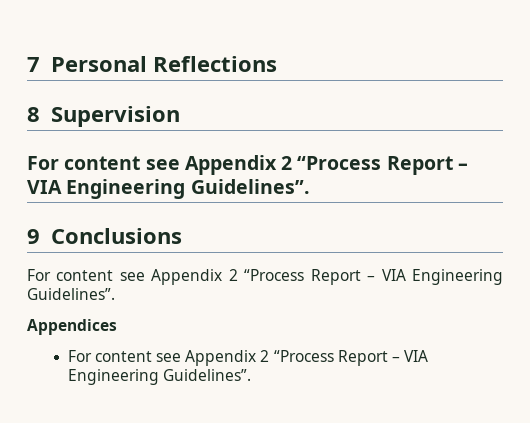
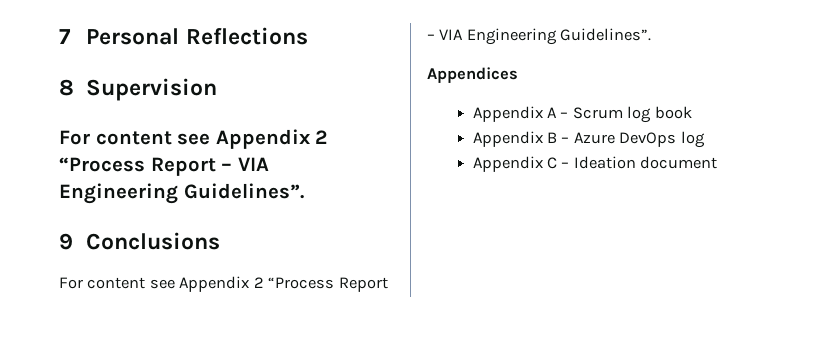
[67,350,429,366] [67,369,251,385] For content see Appendix 2 “Process Report – VIA Engineering Guidelines”. -> [472,106,692,123] [472,131,705,148] [472,156,718,172] Appendix A – Scrum log book // Appendix B – Azure DevOps log // Appendix C – Ideation document

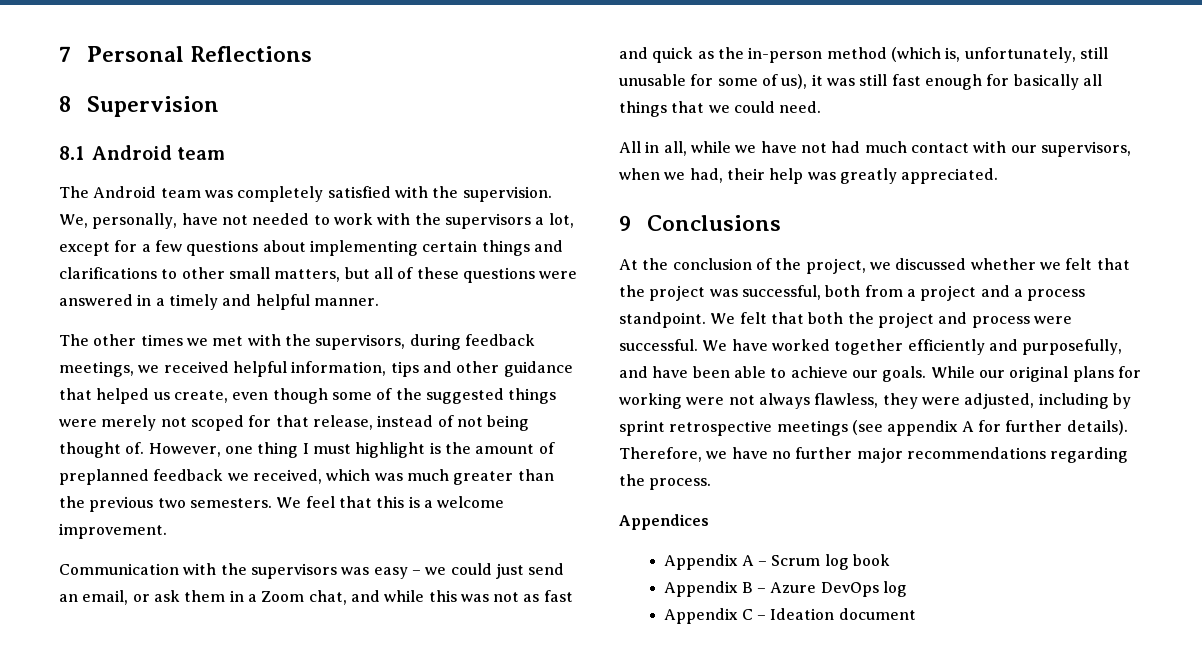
[59,129,328,149] [59,157,269,176] [59,183,304,204] [59,232,221,250] [59,276,388,292] [427,28,652,45] For content see Appendix 2 “Process Report – VIA Engineering Guidelines”. // 9 Conclusions // For content see Appendix 2 “Process Report – VIA Engineering Guidelines”. -> [59,145,226,160] [59,186,552,202] [59,213,574,229] [59,240,563,256] [59,267,578,283] [59,294,379,310] [59,334,535,350] [59,361,573,377] [59,388,557,404] [59,415,530,431] [59,442,555,458] [59,469,554,485] [59,496,505,512] [59,523,167,539] [59,563,565,579] [59,590,573,605] [619,47,1108,63] [619,74,1102,90] [619,101,822,117] [619,141,1131,157] [619,168,999,184] [619,215,781,231] [619,258,1130,274] [619,285,1086,301] [619,312,1072,328] [619,339,1123,355] [619,366,1141,382] [619,393,1131,409] [619,420,1128,436] [619,447,1129,463] [619,474,712,490] 8.1 Android team // The Android team was completely satisfied with the supervision. We, personally, have not needed to work with the supervisors a lot, except for a few questions about implementing certain things and clarifications to other small matters, but all of these questions were answered in a timely and helpful manner. // The other times we met with the supervisors, during feedback meetings, we received helpful information, tips and other guidance that helped us create, even though some of the suggested things were merely not scoped for that release, instead of not being thought of. However, one thing I must highlight is the amount of preplanned feedback we received, which was much greater than the previous two semesters. We feel that this is a welcome improvement. // Communication with the supervisors was easy – we could just send an email, or ask them in a Zoom chat, and while this was not as fast and quick as the in-person method (which is, unfortunately, still unusable for some of us), it was still fast enough for basically all things that we could need. // All in all, while we have not had much contact with our supervisors, when we had, their help was greatly appreciated. // 9 Conclusions // At the conclusion of the project, we discussed whether we felt that the project was successful, both from a project and a process standpoint. We felt that both the project and process were successful. We have worked together efficiently and purposefully, and have been able to achieve our goals. While our original plans for working were not always flawless, they were adjusted, including by sprint retrospective meetings (see appendix A for further details). Therefore, we have no further major recommendations regarding the process.

